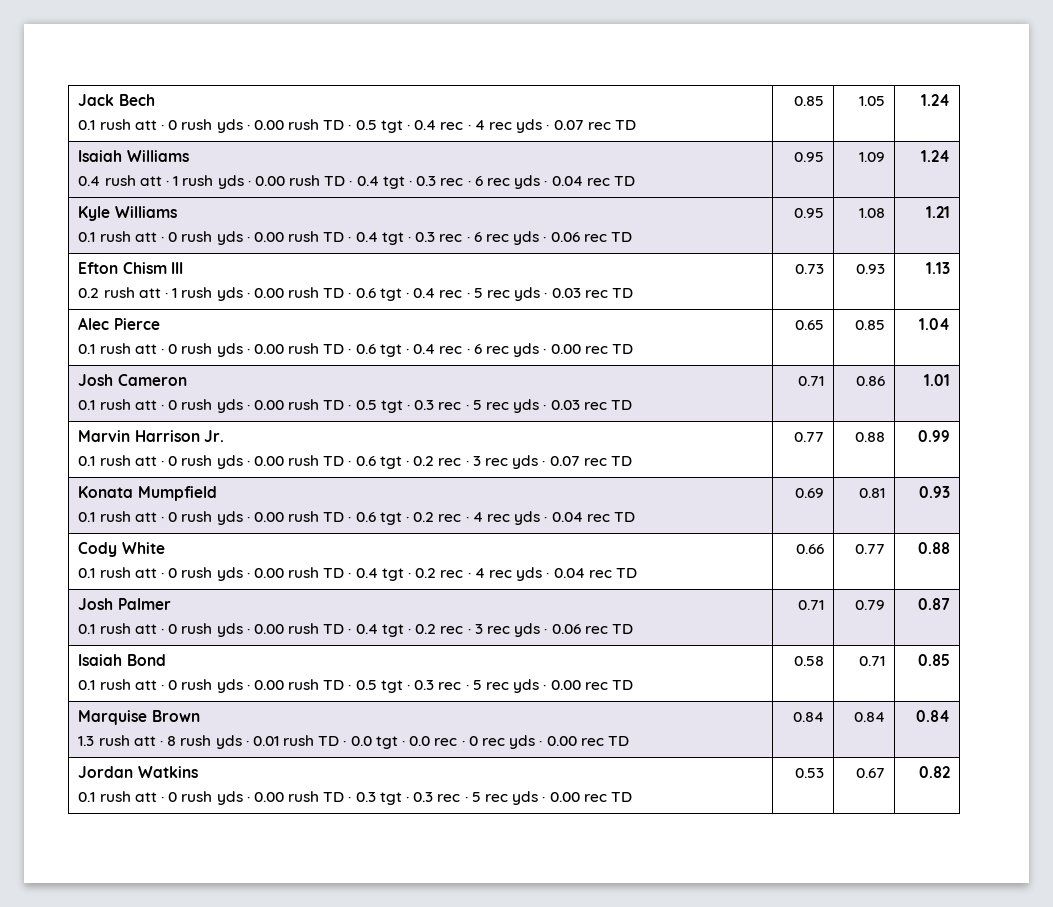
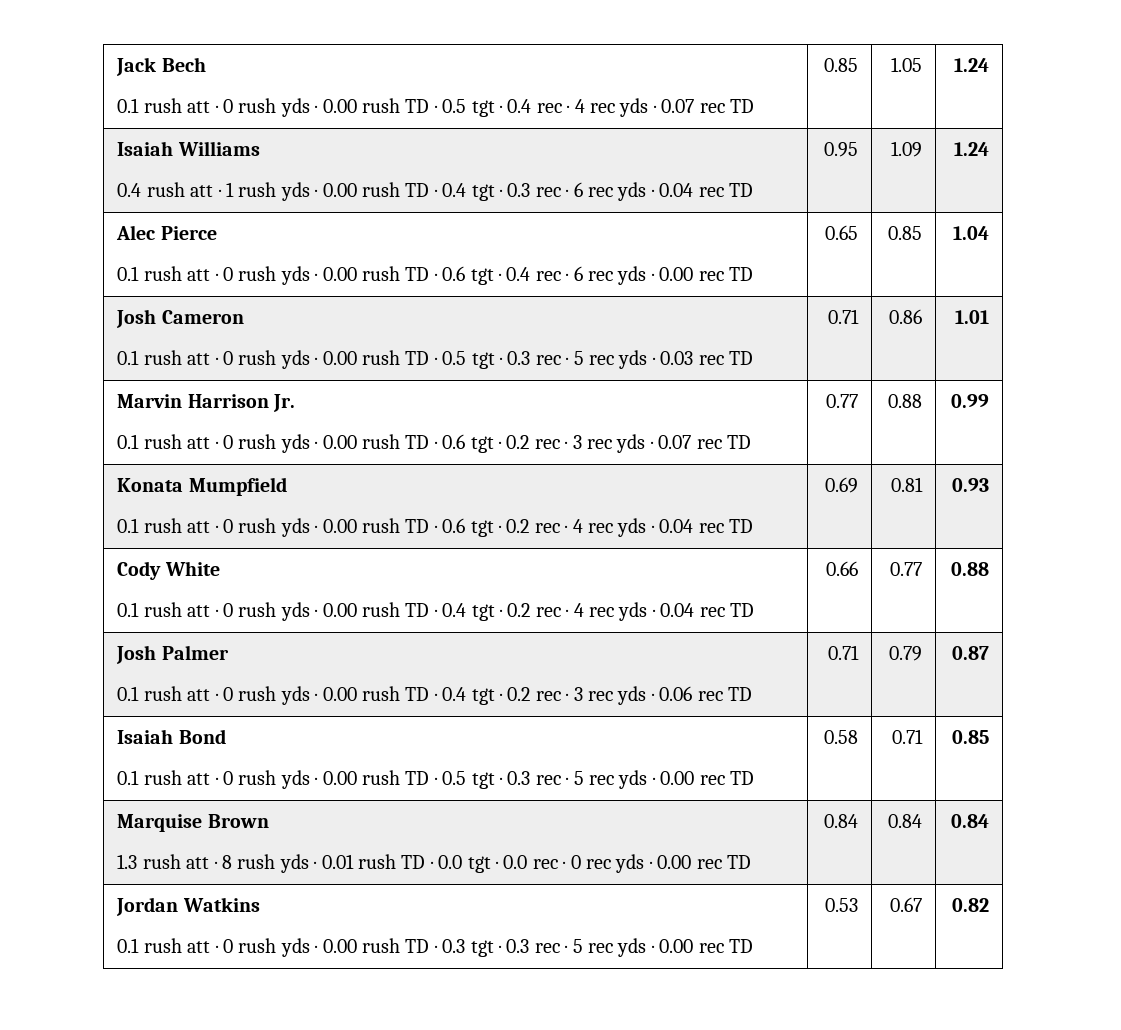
[78,206,177,221] [78,231,632,245] [793,208,824,218] [858,208,885,218] [925,206,950,218] [78,262,183,274] [78,287,633,301] [794,264,824,274] [855,264,885,274] [925,262,950,274] // Kyle Williams // 0.1 rush att · 0 rush yds · 0.00 rush TD · 0.4 tgt · 0.3 rec · 6 rec yds · 0.06 rec TD | 0.95 | 1.08 | 1.21 // Efton Chism III // 0.2 rush att · 1 rush yds · 0.00 rush TD · 0.6 tgt · 0.4 rec · 5 rec yds · 0.03 rec TD | 0.73 | 0.93 | 1.13 -> (989, 149) none

